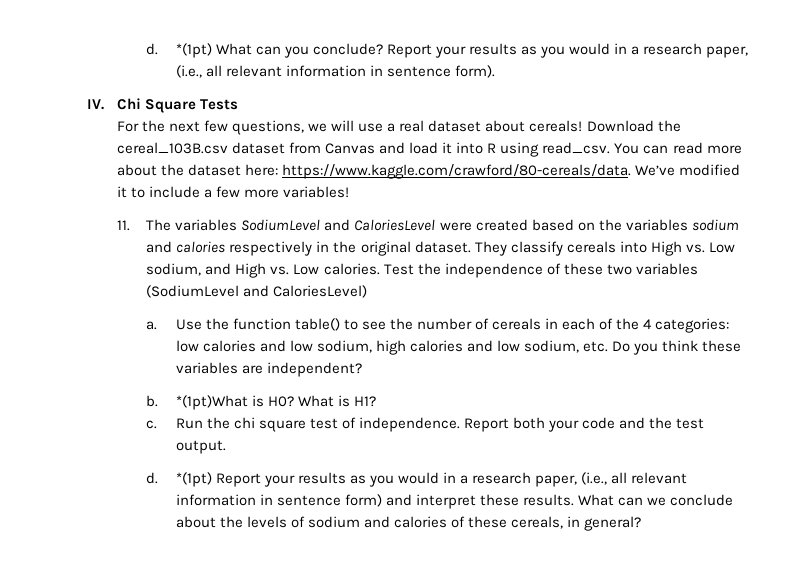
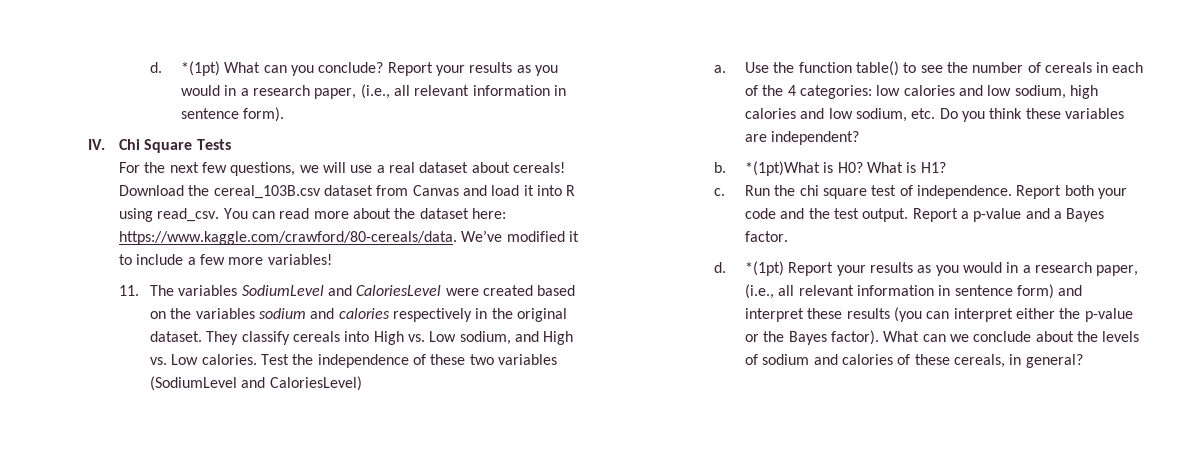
(226, 447) none -> [912,208,1105,222] [744,231,788,242] Report a p-value and a Bayes factor.
[523,494,575,506] results. -> [846,307,1133,322] [744,330,879,345] results (you can interpret either the p-value or the Bayes factor).

